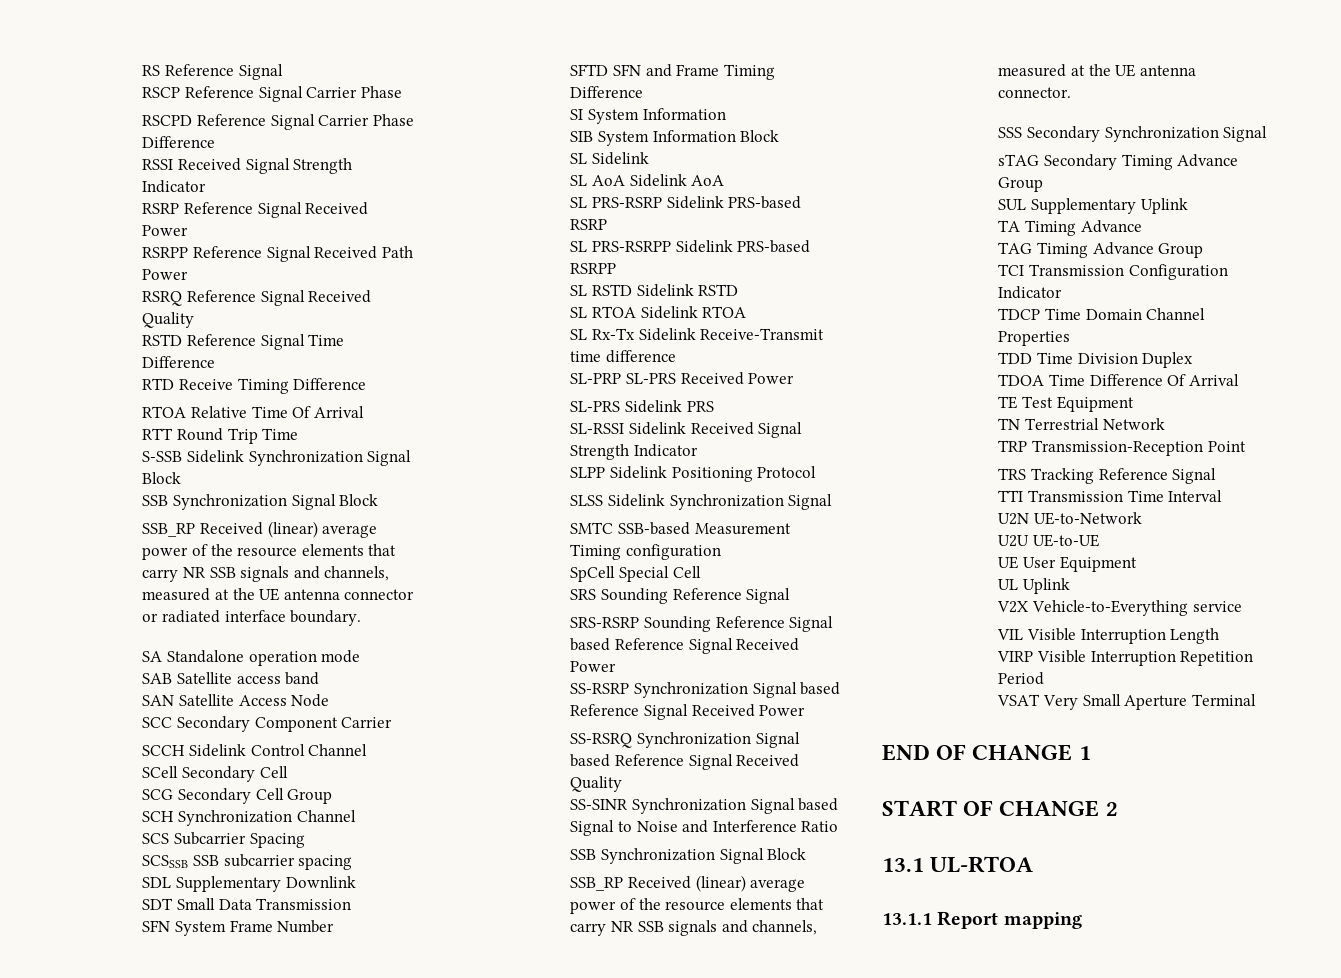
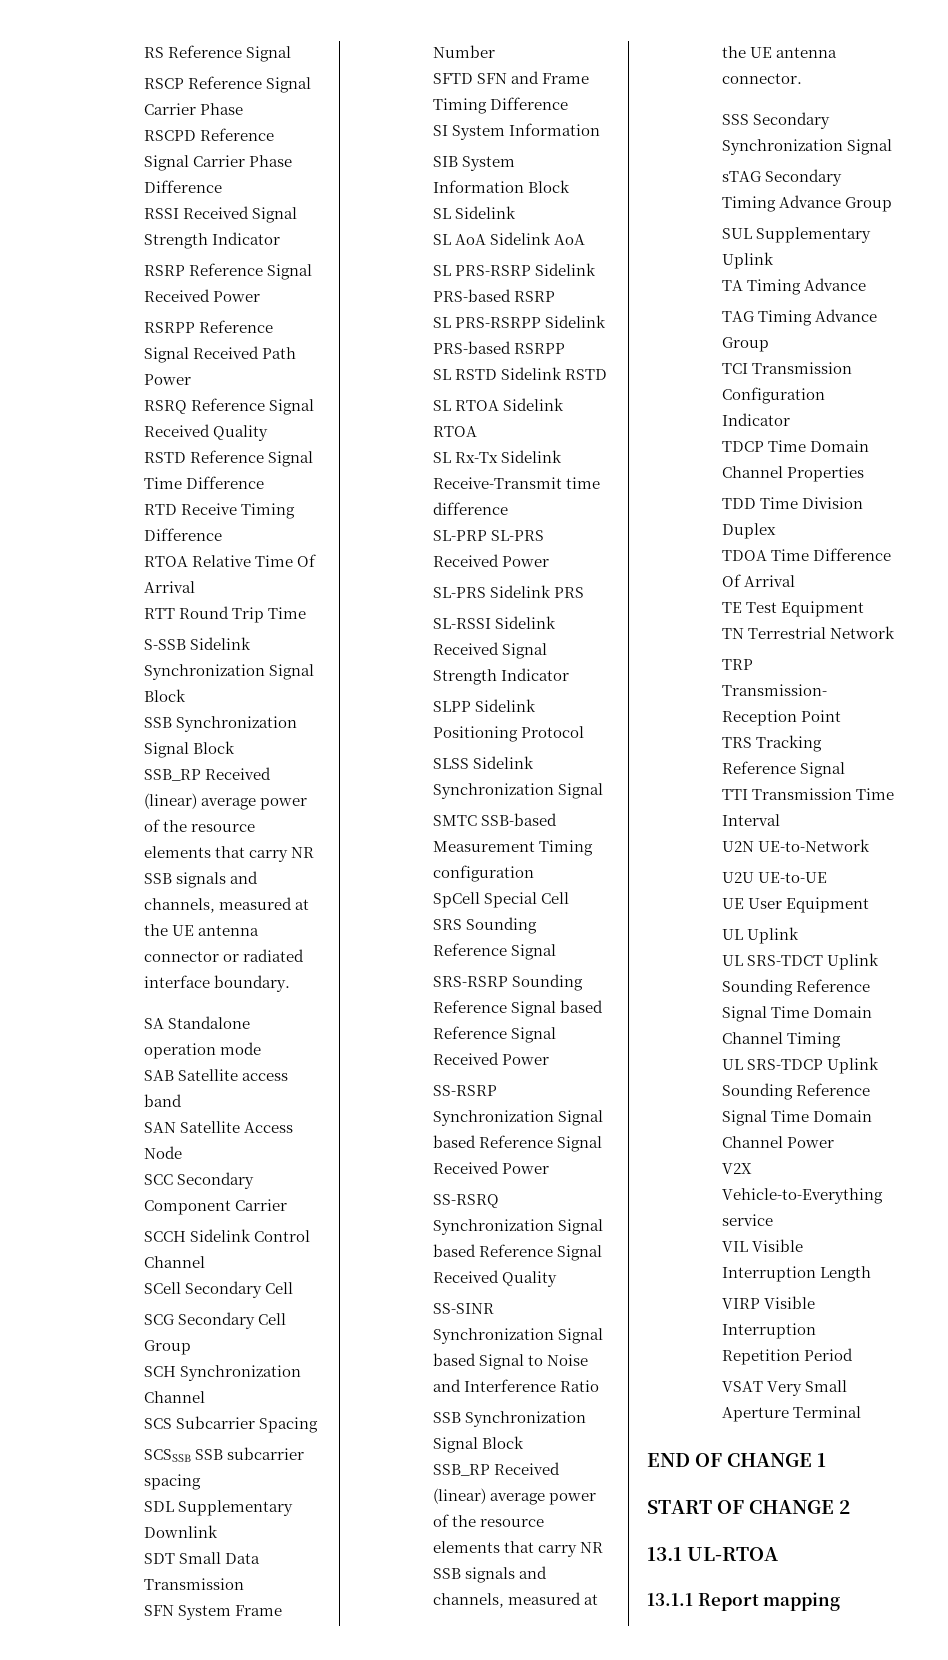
(1070, 586) none -> [722,953,880,970] [722,979,871,996] [722,1006,873,1022] [722,1032,842,1048] [722,1057,880,1074] [722,1083,871,1100] [722,1110,873,1126] [722,1136,835,1148] // UL SRS-TDCT Uplink Sounding Reference Signal Time Domain Channel Timing // UL SRS-TDCP Uplink Sounding Reference Signal Time Domain Channel Power

